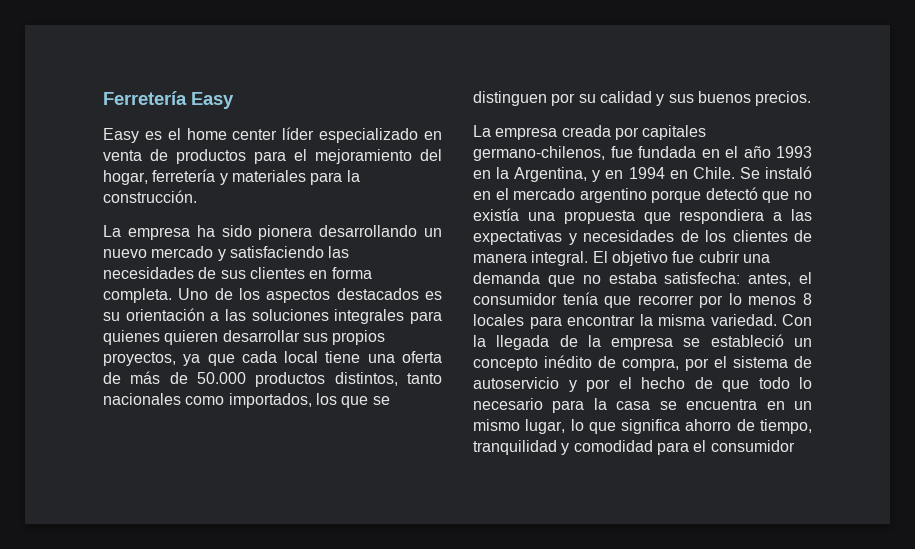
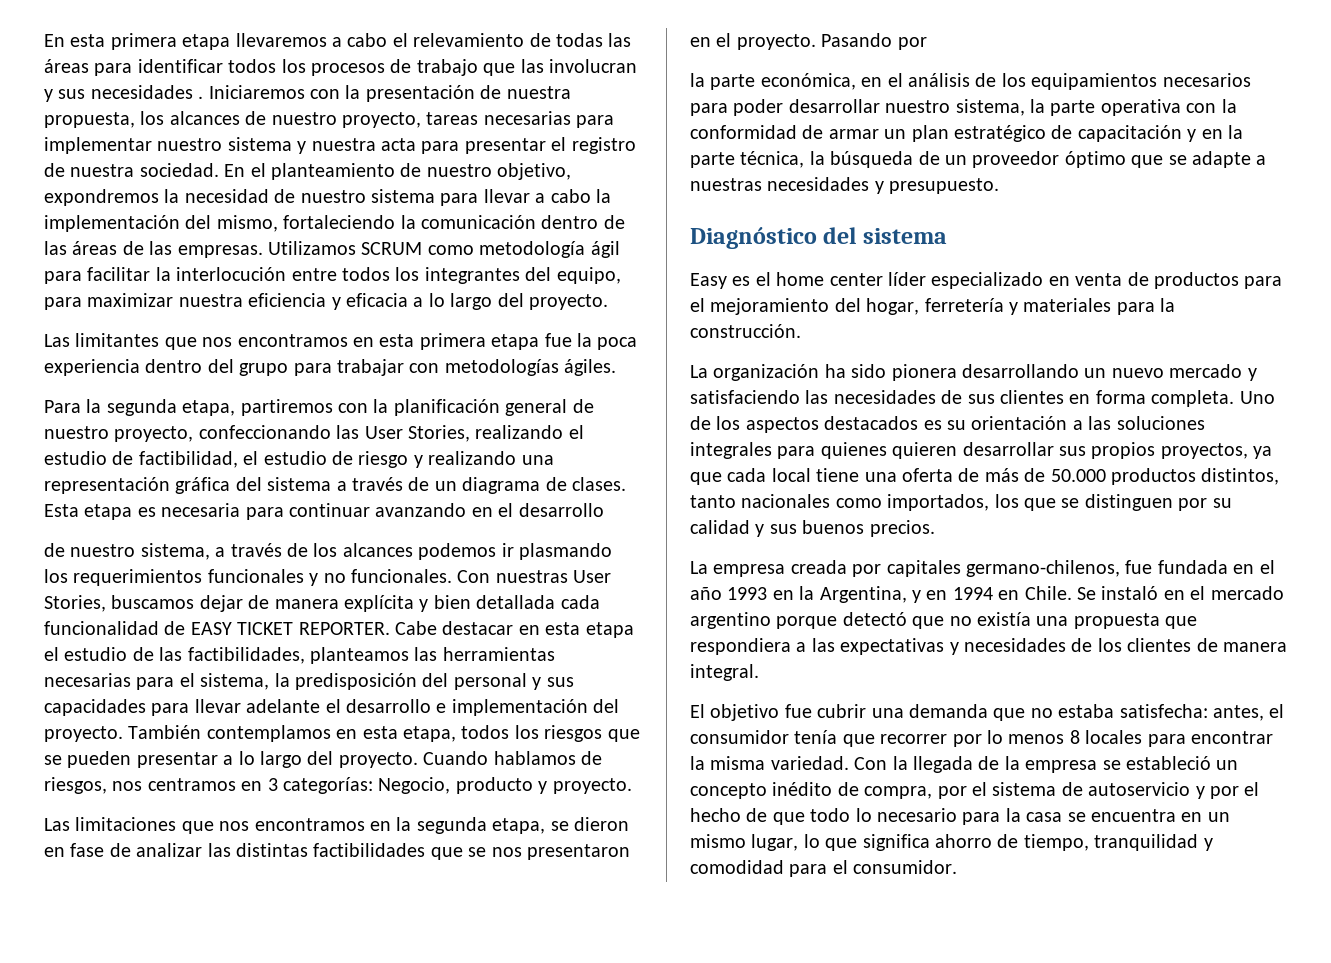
[103,91,234,109] Ferretería Easy -> [44,33,632,50] [44,59,637,76] [44,85,571,102] [44,111,615,128] [44,137,636,154] [44,163,572,180] [44,189,611,206] [44,215,625,232] [44,241,620,258] [44,267,621,284] [44,293,608,310] [44,333,638,350] [44,359,617,376] [44,399,594,416] [44,425,584,442] [44,451,554,468] [44,477,626,494] [44,503,604,520] [44,543,612,560] [44,569,612,586] [44,595,600,612] [44,621,634,638] [44,647,555,664] [44,673,574,690] [44,699,620,716] [44,725,640,742] [44,751,602,768] [44,777,632,794] [44,817,629,834] [44,843,630,860] [690,33,927,50] [690,73,1251,90] [690,99,1237,116] [690,125,1243,142] [690,151,1267,168] [690,177,1000,194] [690,227,947,249] En esta primera etapa llevaremos a cabo el relevamiento de todas las áreas para identificar todos los procesos de trabajo que las involucran y sus necesidades . Iniciaremos con la presentación de nuestra propuesta, los alcances de nuestro proyecto, tareas necesarias para implementar nuestro sistema y nuestra acta para presentar el registro de nuestra sociedad. En el planteamiento de nuestro objetivo, expondremos la necesidad de nuestro sistema para llevar a cabo la implementación del mismo, fortaleciendo la comunicación dentro de las áreas de las empresas. Utilizamos SCRUM como metodología ágil para facilitar la interlocución entre todos los integrantes del equipo, para maximizar nuestra eficiencia y eficacia a lo largo del proyecto. // Las limitantes que nos encontramos en esta primera etapa fue la poca experiencia dentro del grupo para trabajar con metodologías ágiles. // Para la segunda etapa, partiremos con la planificación general de nuestro proyecto, confeccionando las User Stories, realizando el estudio de factibilidad, el estudio de riesgo y realizando una representación gráfica del sistema a través de un diagrama de clases. Esta etapa es necesaria para continuar avanzando en el desarrollo // de nuestro sistema, a través de los alcances podemos ir plasmando los requerimientos funcionales y no funcionales. Con nuestras User Stories, buscamos dejar de manera explícita y bien detallada cada funcionalidad de EASY TICKET REPORTER. Cabe destacar en esta etapa el estudio de las factibilidades, planteamos las herramientas necesarias para el sistema, la predisposición del personal y sus capacidades para llevar adelante el desarrollo e implementación del proyecto. También contemplamos en esta etapa, todos los riesgos que se pueden presentar a lo largo del proyecto. Cuando hablamos de riesgos, nos centramos en 3 categorías: Negocio, producto y proyecto. // Las limitaciones que nos encontramos en la segunda etapa, se dieron en fase de analizar las distintas factibilidades que se nos presentaron en el proyecto. Pasando por // la parte económica, en el análisis de los equipamientos necesarios para poder desarrollar nuestro sistema, la parte operativa con la conformidad de armar un plan estratégico de capacitación y en la parte técnica, la búsqueda de un proveedor óptimo que se adapte a nuestras necesidades y presupuesto. // Diagnóstico del sistema
[127,227,190,240] empresa -> [713,364,820,381] organización
(589, 258) none -> (759, 672) //
[710,440,795,452] consumidor -> [853,860,958,874] consumidor.

